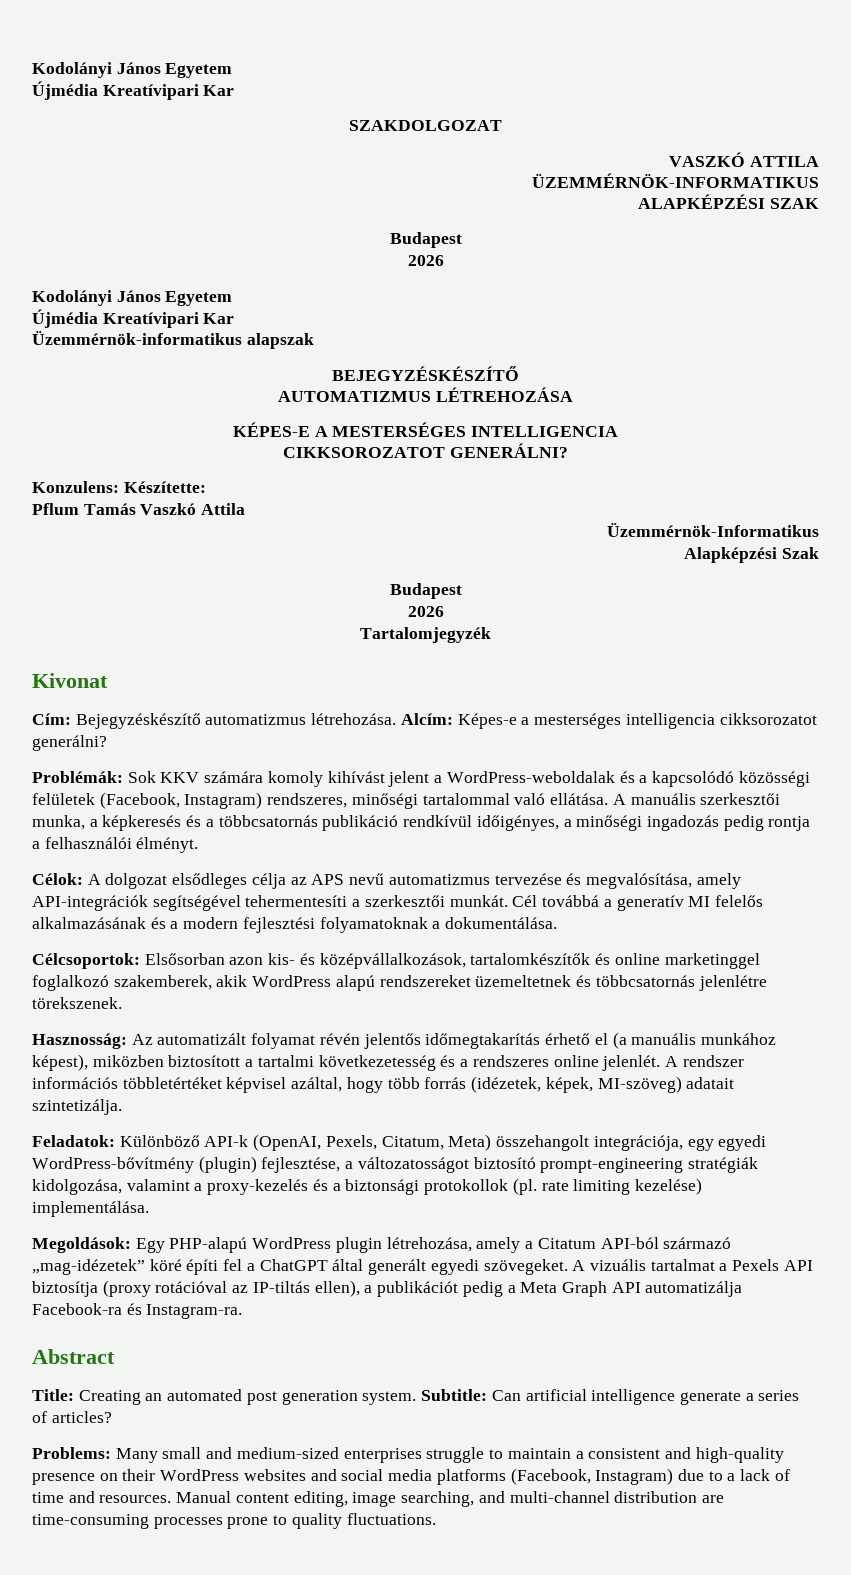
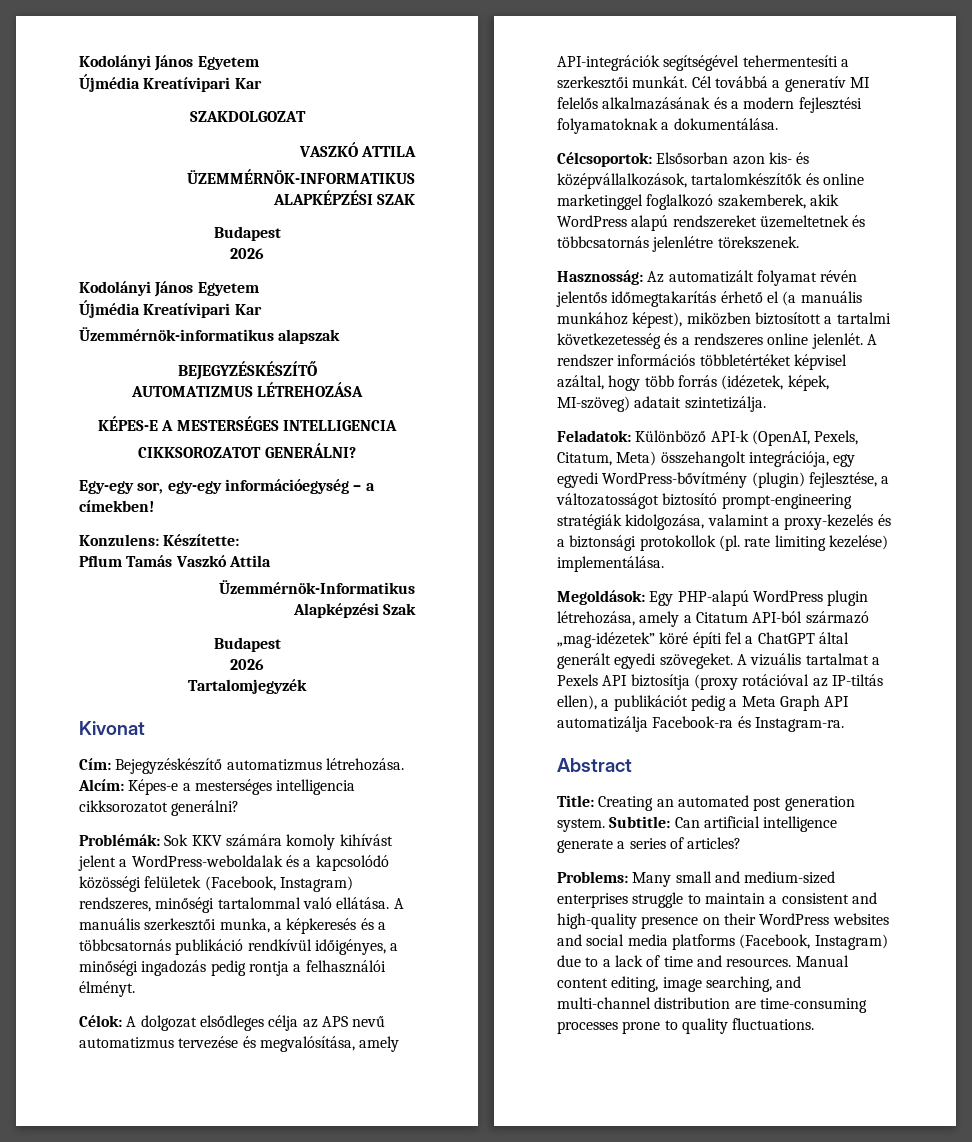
(568, 450) none -> [79,479,375,494] [79,500,154,512] // Egy-egy sor, egy-egy információegység – a címekben!

